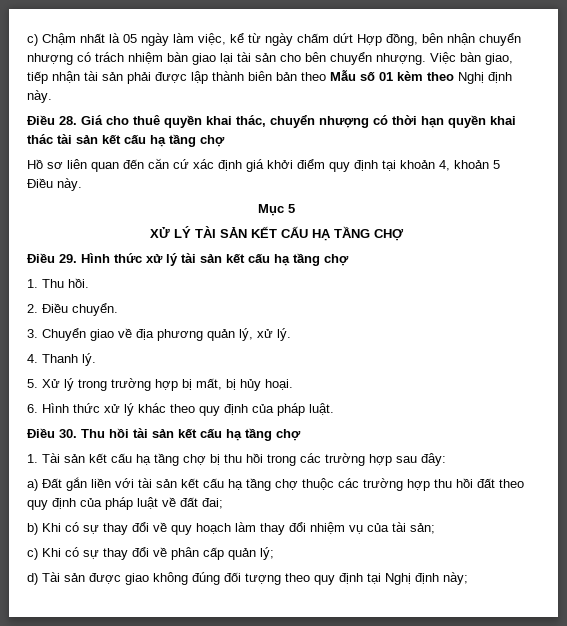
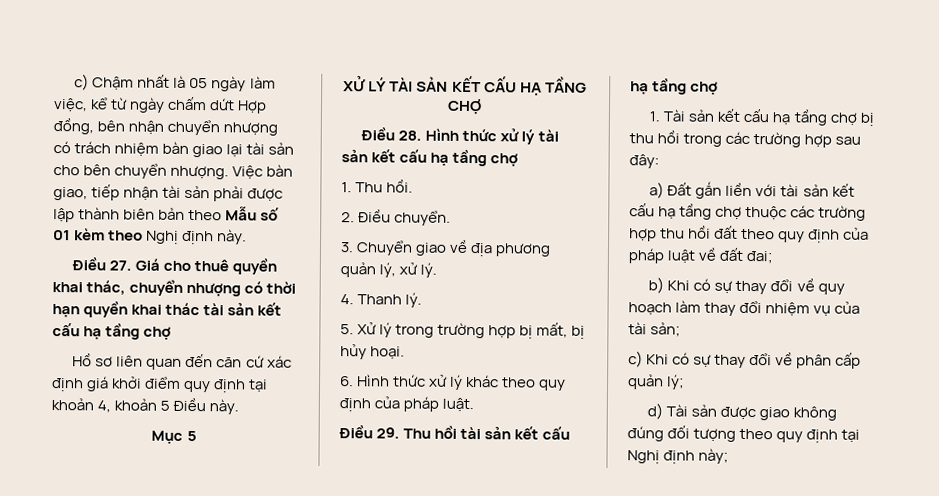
[59,116,77,125] 28. -> [109,260,133,271] 27.
[59,254,77,263] 29. -> [398,130,423,141] 28.
[59,429,77,438] 30. -> [376,427,401,439] 29.

